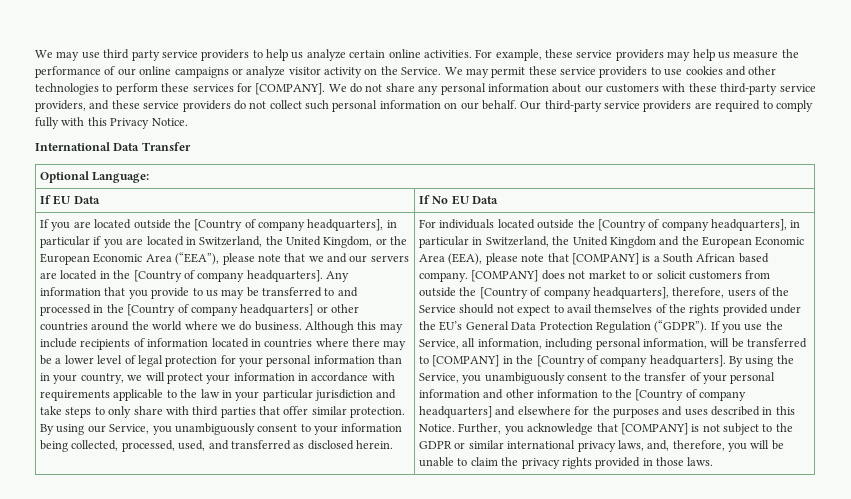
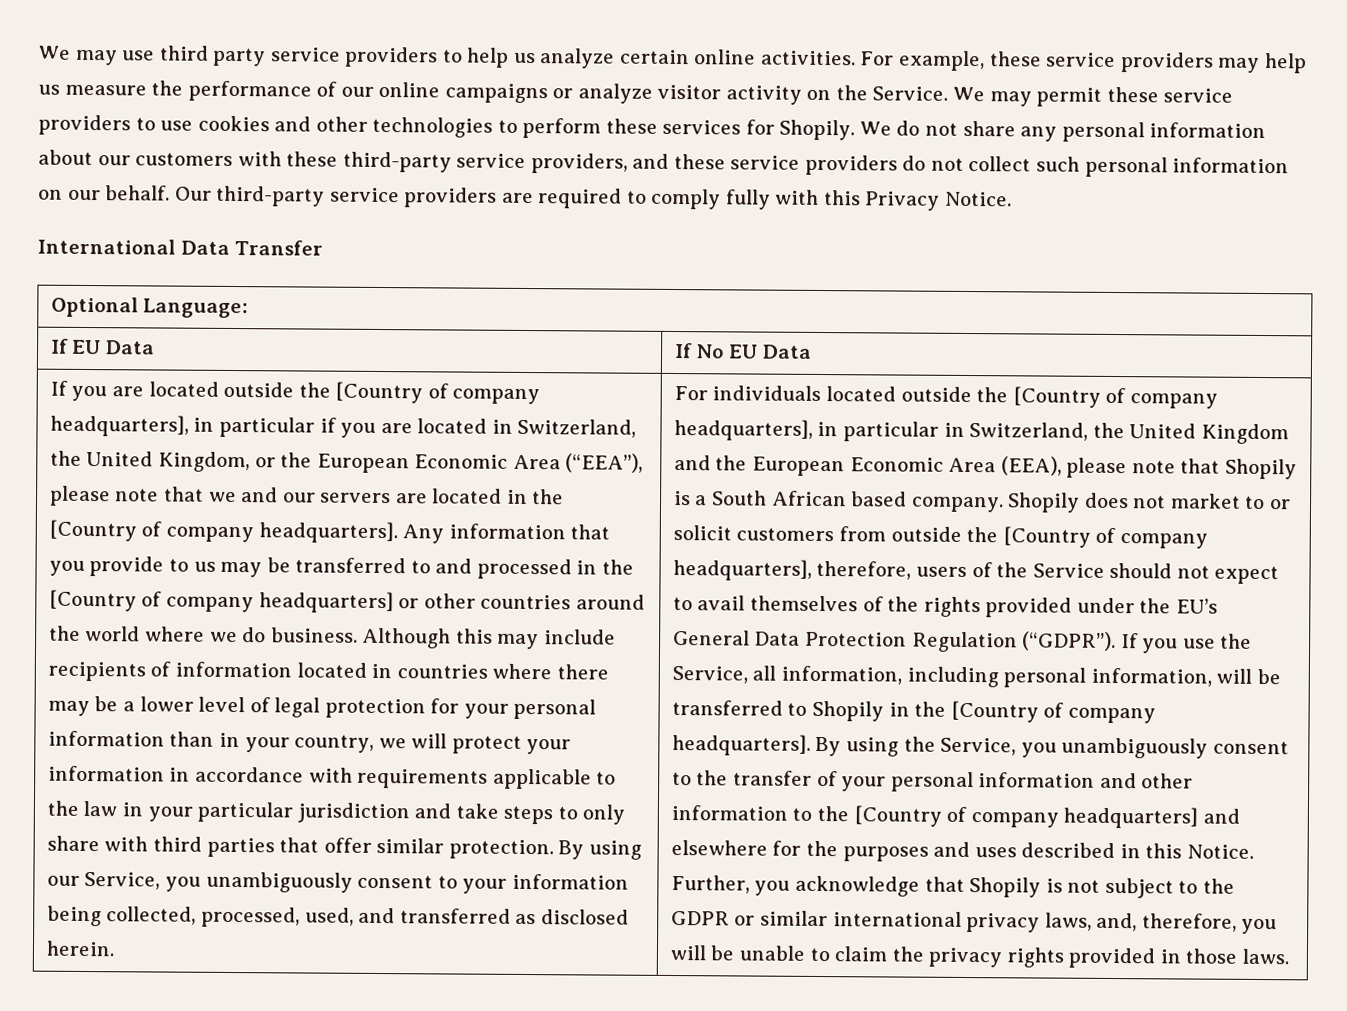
[255,83,326,95] [COMPANY]. -> [779,119,856,141] Shopily.
[571,253,639,265] [COMPANY] -> [1224,458,1297,480] Shopily
[471,270,539,282] [COMPANY] -> [1007,492,1081,513] Shopily
[432,355,500,367] [COMPANY] -> [811,700,884,722] Shopily
[620,423,688,435] [COMPANY] -> [969,877,1042,898] Shopily

